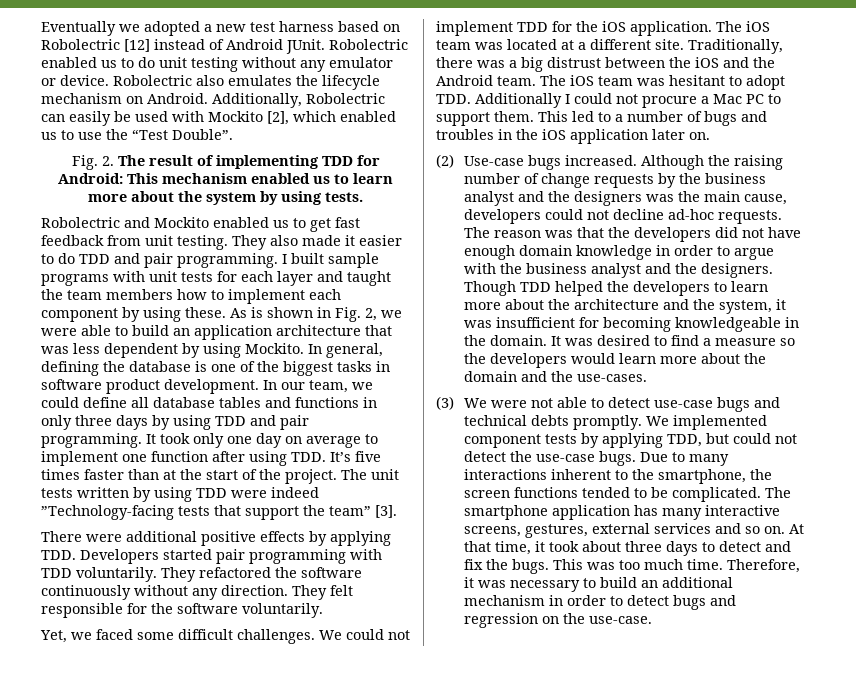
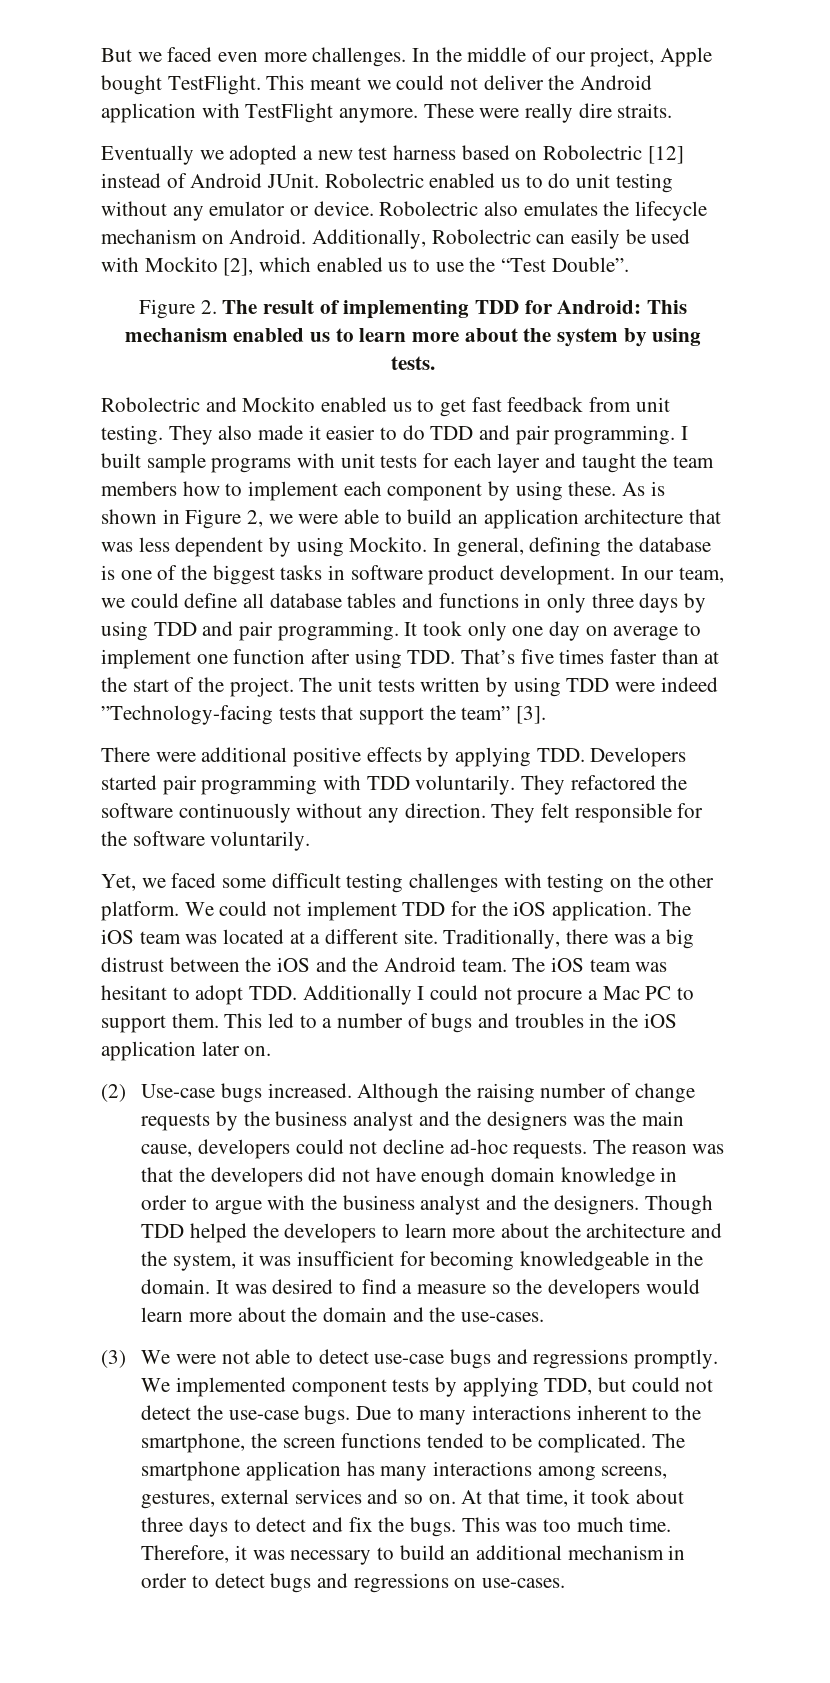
(41, 28) none -> [101,47,713,67] [101,75,653,95] [101,103,673,123] But we faced even more challenges. In the middle of our project, Apple bought TestFlight. This meant we could not deliver the Android application with TestFlight anymore. These were really dire straits. //
[71,155,98,170] Fig. -> [138,299,195,319] Figure
[335,307,361,322] Fig. -> [185,509,242,529] Figure
[330,452,351,462] It’s -> [461,649,516,664] That’s
[237,629,315,644] challenges. -> [346,873,715,893] [101,901,179,921] testing challenges with testing on the other platform.
[464,415,570,426] technical debts -> [533,1349,629,1369] regressions
[705,505,781,516] interactive -> [433,1461,596,1481] interactions among
[464,613,653,628] regression on the use-case. -> [353,1573,566,1593] regressions on use-cases.

